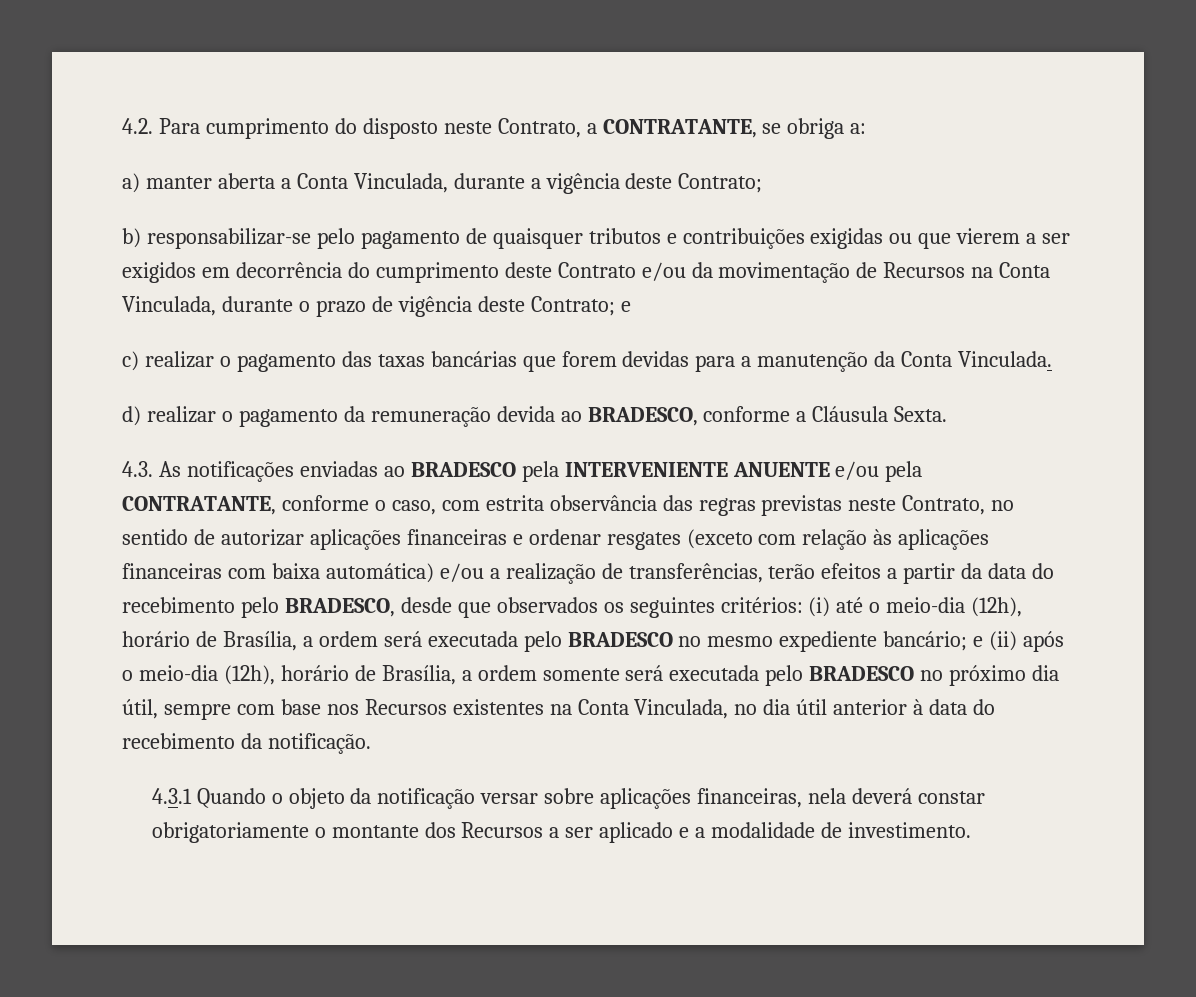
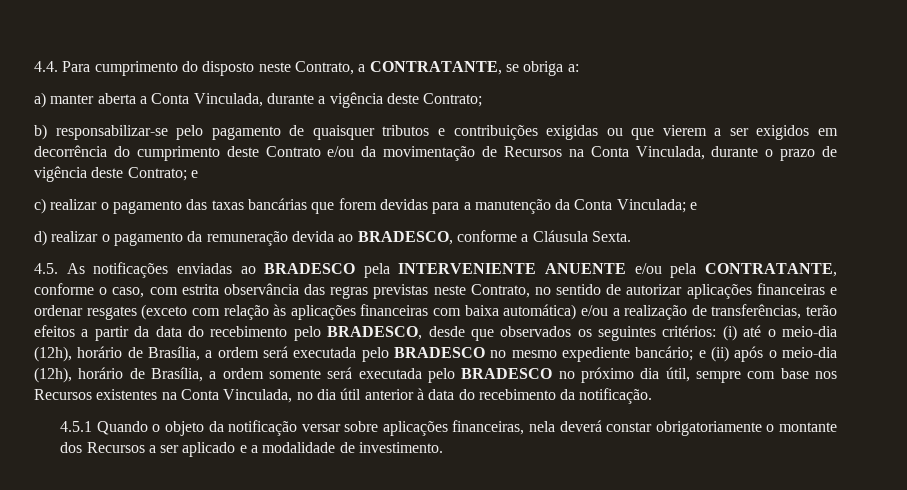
[122,118,153,134] 4.2. -> [34,61,58,72] 4.4.
[958,351,1053,367] Vinculada. -> [616,199,698,213] Vinculada; e
[122,461,153,477] 4.3. -> [34,263,58,274] 4.5.
[151,788,192,804] 4.3.1 -> [60,421,93,432] 4.5.1

